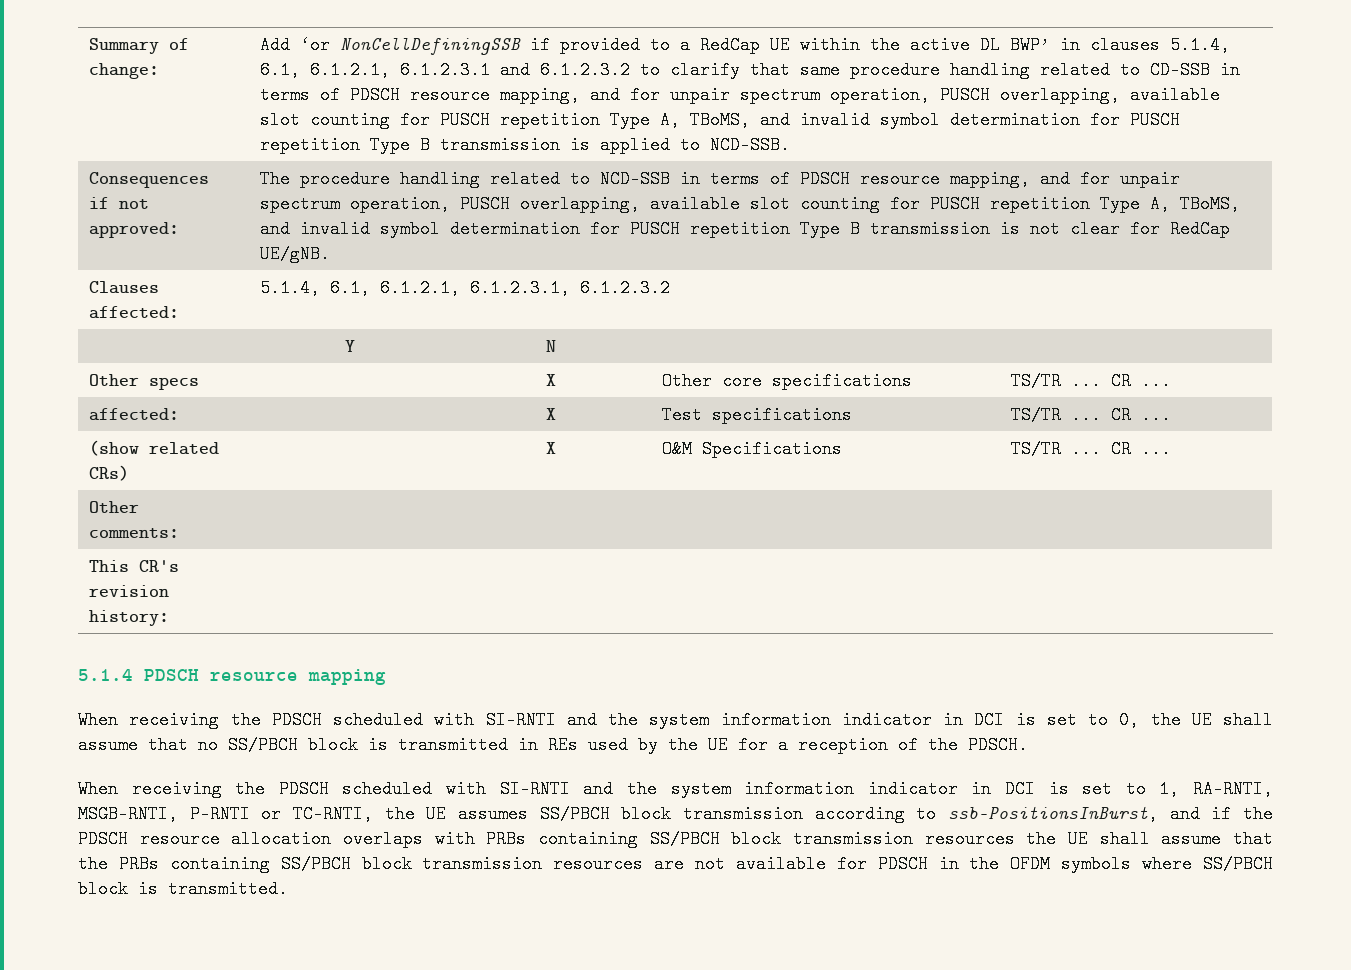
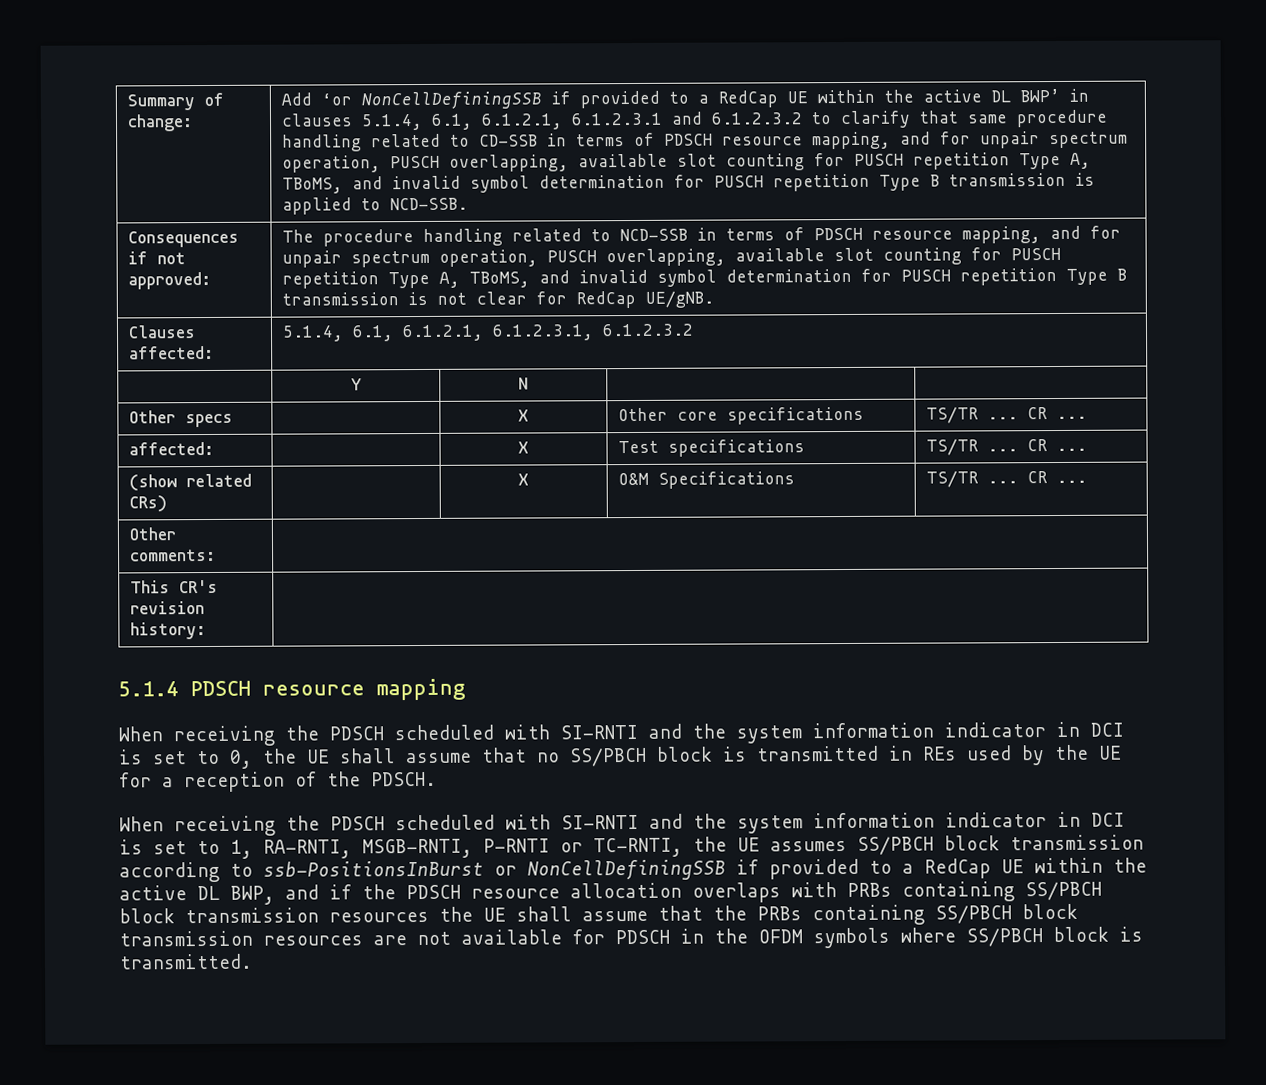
[947,805,1158,823] ssb-PositionsInBurst, -> [263,857,1147,881] [119,885,275,905] ssb-PositionsInBurst or NonCellDefiningSSB if provided to a RedCap UE within the active DL BWP,

